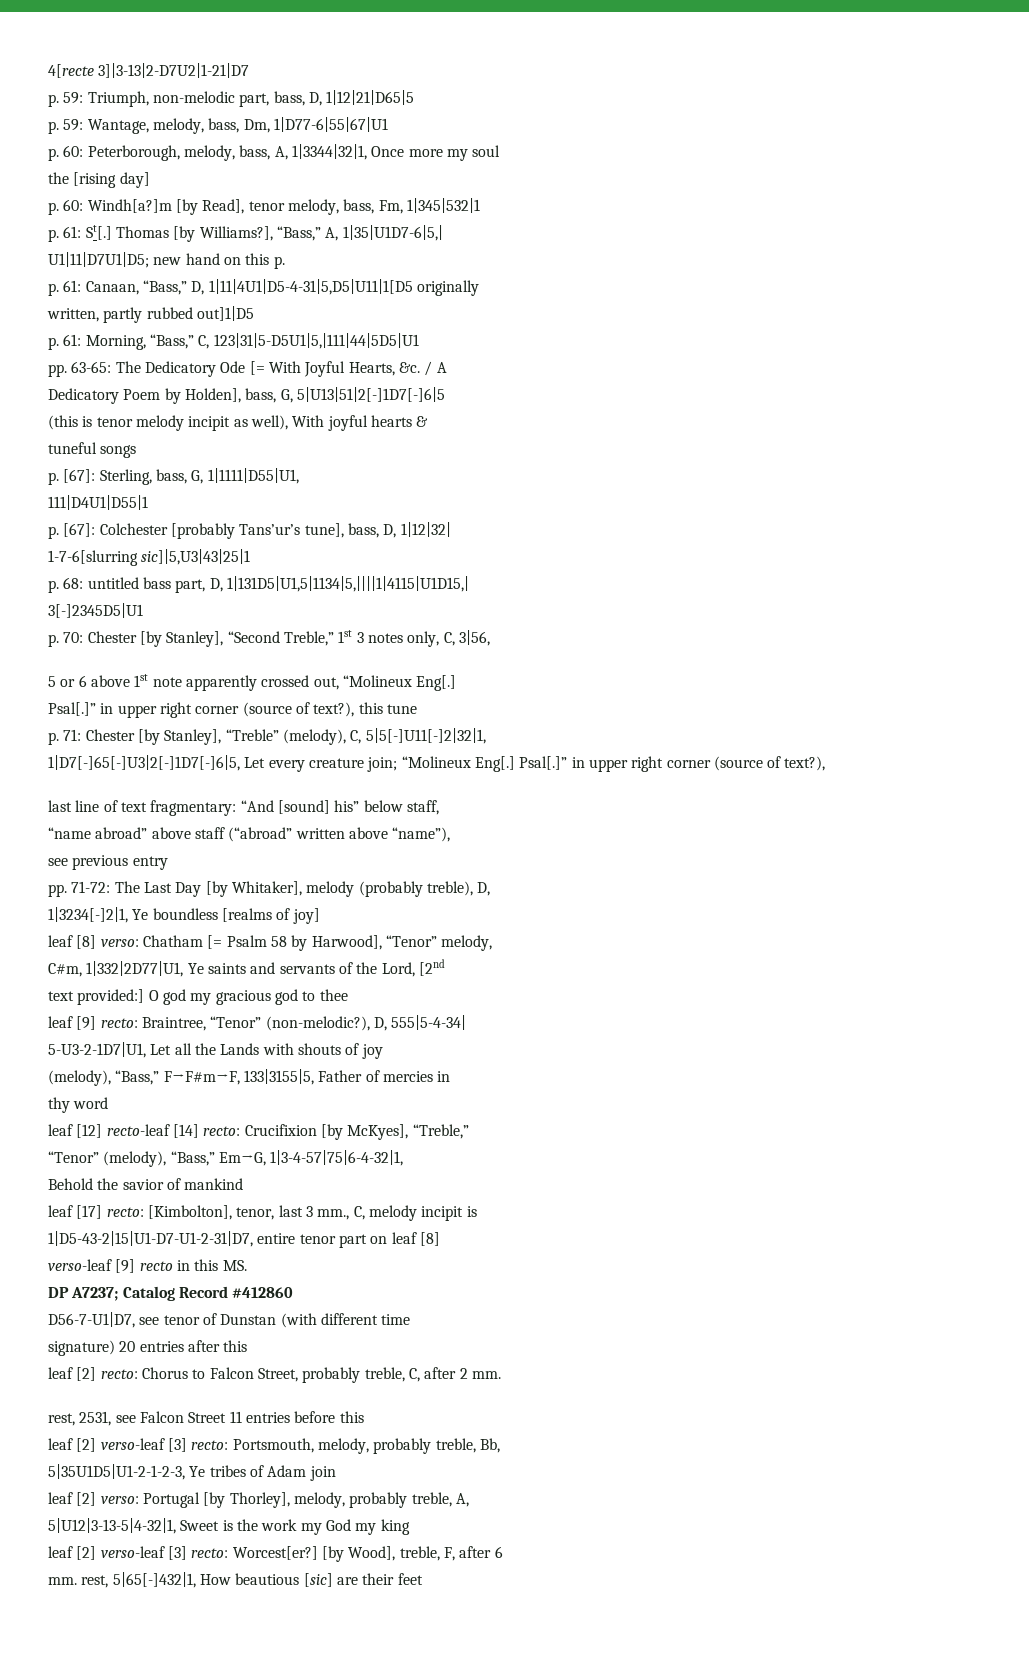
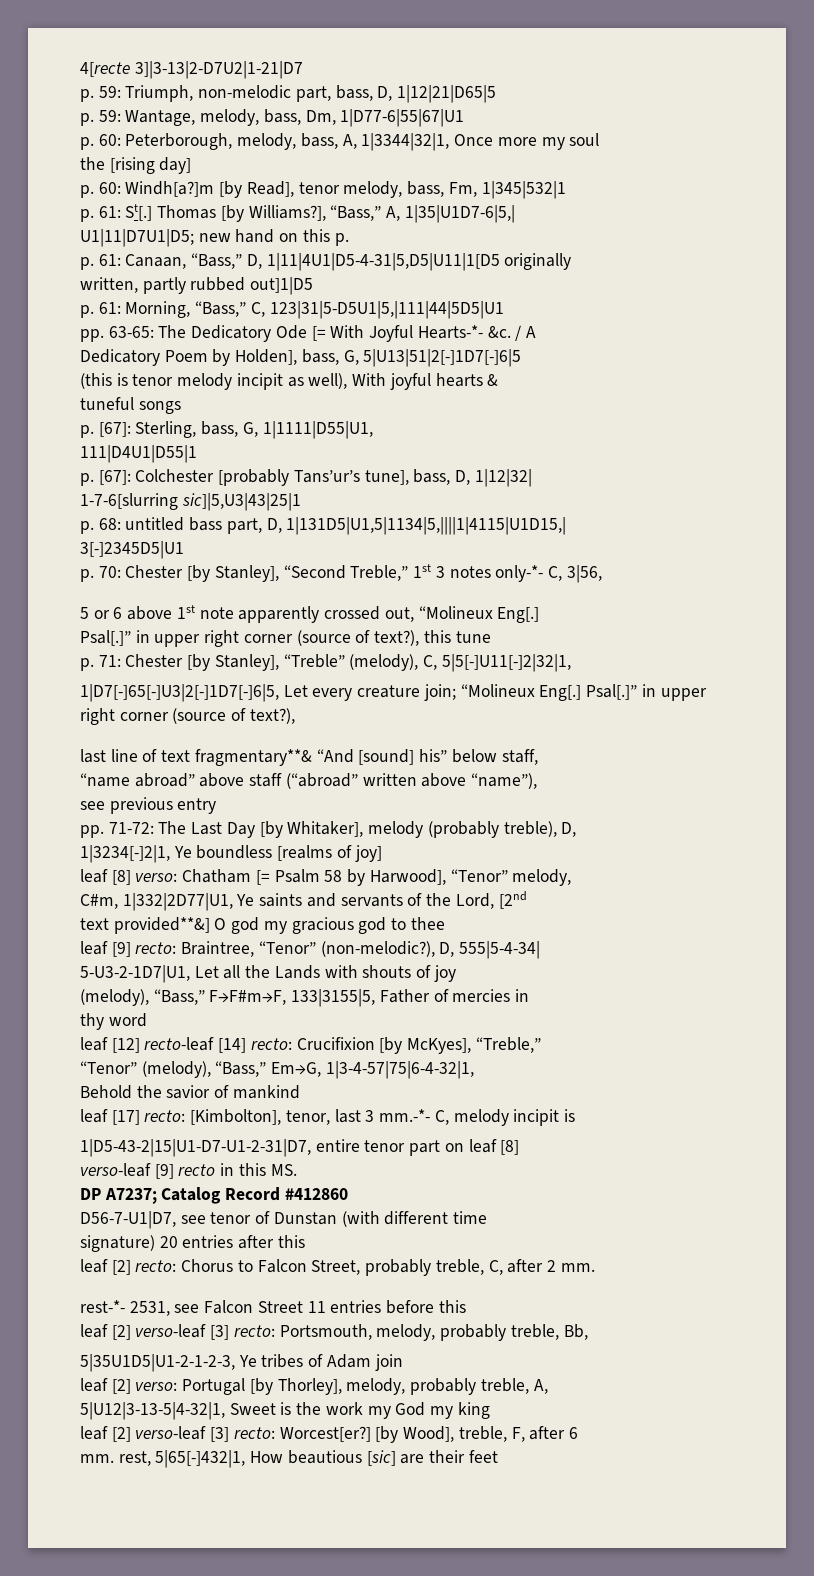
[348,362,395,376] Hearts, -> [417,325,483,339] Hearts-*-
[407,631,440,647] only, -> [495,565,544,582] only-*-
[150,800,237,816] fragmentary: -> [194,749,312,766] fragmentary**&
[77,989,145,1005] provided:] -> [113,917,210,934] provided**&]
[317,1209,350,1220] mm., -> [379,1109,431,1122] mm.-*-
[48,1413,75,1426] rest, -> [80,1300,125,1313] rest-*-

